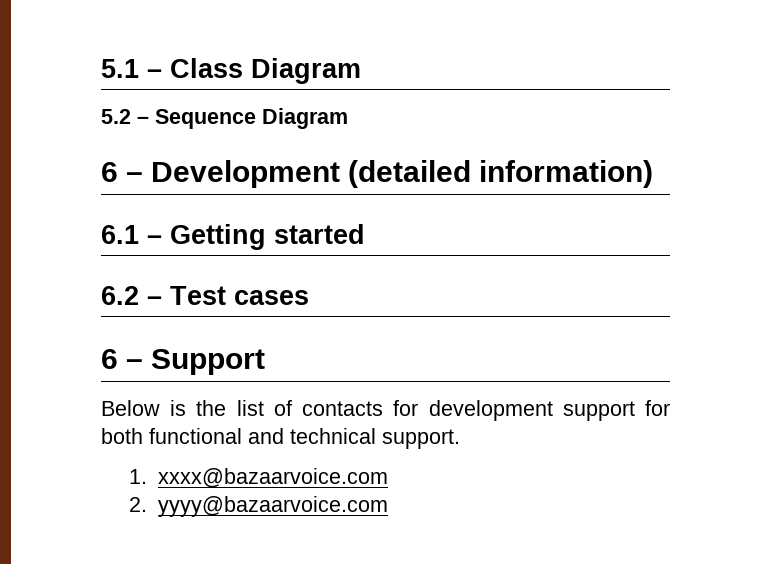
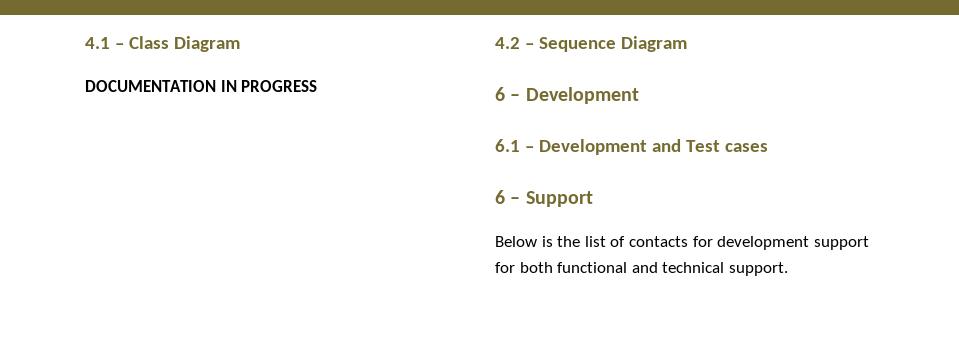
[101,59,139,78] 5.1 -> [85,37,110,49] 4.1
[101,109,131,124] 5.2 -> [85,80,318,92] [495,37,520,49] DOCUMENTATION IN PROGRESS // 4.2
[348,160,654,188] (detailed information) -> (639, 95) none
[170,224,365,250] [101,286,162,305] Getting started // 6.2 – -> [538,139,681,155] Development and
[129,468,389,488] [129,496,389,517] // 1. xxxx@bazaarvoice.com // 2. yyyy@bazaarvoice.com -> (788, 269) none

